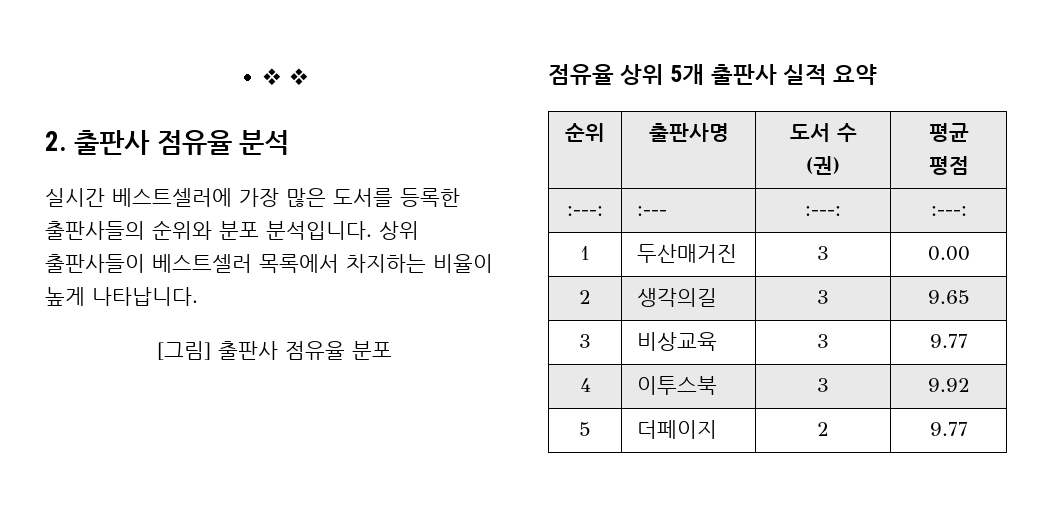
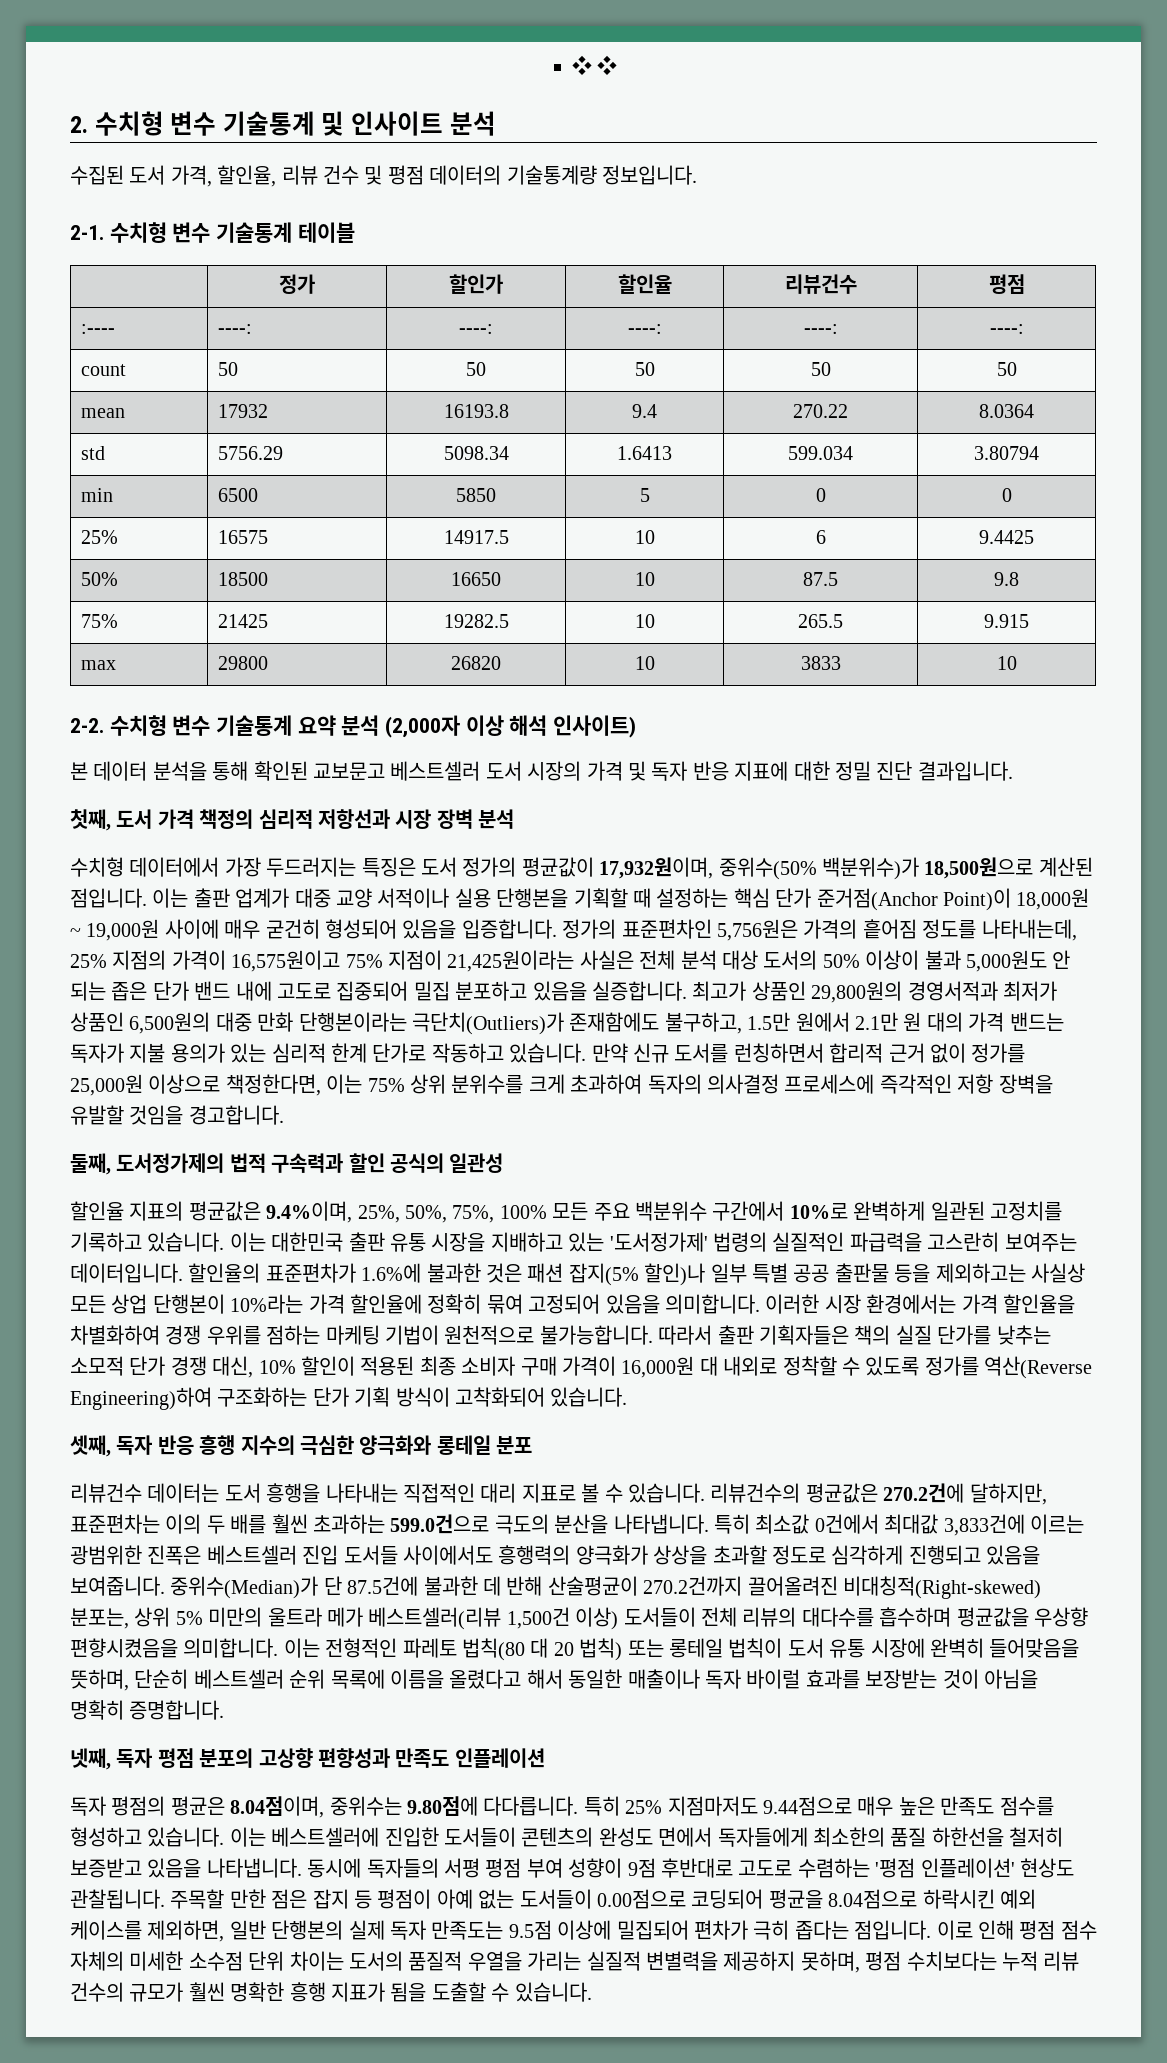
[74,130,289,155] [45,188,460,207] [45,220,419,240] [45,254,493,273] [45,287,198,306] [157,341,392,360] [548,64,878,85] [565,123,605,142] [648,123,729,142] [789,123,857,142] [806,156,840,175] [928,123,969,142] [928,156,969,175] [567,206,603,216] [637,206,668,216] [805,206,841,216] [930,206,967,216] [580,246,590,260] [637,244,738,263] [817,246,829,260] [927,246,970,261] [579,290,591,304] [637,288,718,307] [817,290,829,304] [927,290,970,304] [579,334,591,348] [637,332,718,351] [817,334,829,348] [929,334,968,348] [579,378,591,392] [637,376,718,395] [817,378,829,392] [927,378,970,392] [579,422,591,436] [637,420,718,439] [817,422,829,436] [929,422,968,436] 출판사 점유율 분석 // 실시간 베스트셀러에 가장 많은 도서를 등록한 출판사들의 순위와 분포 분석입니다. 상위 출판사들이 베스트셀러 목록에서 차지하는 비율이 높게 나타납니다. // [그림] 출판사 점유율 분포 // 점유율 상위 5개 출판사 실적 요약 // 순위 | 출판사명 | 도서 수 (권) | 평균 평점 // :---: | :--- | :---: | :---: // 1 | 두산매거진 | 3 | 0.00 // 2 | 생각의길 | 3 | 9.65 // 3 | 비상교육 | 3 | 9.77 // 4 | 이투스북 | 3 | 9.92 // 5 | 더페이지 | 2 | 9.77 -> [94,111,496,136] [70,165,697,187] [70,222,355,243] [279,274,315,294] [449,274,503,294] [617,274,672,294] [784,274,857,294] [988,274,1025,294] [80,324,115,334] [217,324,252,334] [459,324,493,334] [627,324,662,334] [803,324,838,334] [989,324,1024,334] [80,364,126,376] [217,362,238,376] [466,362,486,376] [634,362,655,376] [810,362,831,376] [996,362,1017,376] [80,408,125,418] [217,404,268,418] [443,404,509,418] [632,404,657,418] [793,404,848,418] [979,404,1034,418] [80,446,105,460] [217,446,283,460] [443,446,509,460] [617,446,672,460] [788,446,853,460] [974,446,1039,460] [80,488,113,502] [217,488,258,502] [456,488,496,502] [639,488,650,502] [815,488,826,502] [1001,488,1012,502] [80,530,118,544] [217,530,268,544] [443,530,509,544] [634,530,655,544] [815,530,826,544] [979,530,1034,544] [80,572,118,586] [217,572,268,586] [451,572,501,586] [634,572,655,586] [803,572,838,586] [994,572,1019,586] [80,614,118,628] [217,614,268,628] [443,614,509,628] [634,614,655,628] [798,614,843,628] [984,614,1029,628] [80,660,116,670] [217,656,268,670] [451,656,501,670] [634,656,655,670] [800,656,841,670] [996,656,1017,670] [70,715,637,738] [70,761,1013,781] [70,809,515,831] [70,857,1093,880] [70,888,1090,911] [70,919,1077,941] [70,950,1071,972] [70,981,1057,1003] [70,1012,1064,1035] [70,1043,1026,1063] [70,1074,1053,1096] [70,1105,284,1125] [70,1153,504,1175] [70,1201,1062,1223] [70,1232,1077,1252] [70,1263,1085,1286] [70,1294,1075,1314] [70,1325,1051,1345] [70,1356,1093,1379] [70,1387,628,1410] [70,1435,533,1457] [70,1483,1047,1505] [70,1514,1084,1536] [70,1545,1041,1565] [70,1576,1041,1599] [70,1607,1088,1630] [70,1638,1080,1661] [70,1669,1038,1691] [70,1700,225,1720] [70,1748,545,1770] [70,1796,1054,1818] [70,1827,1064,1847] [70,1858,1074,1878] [70,1889,1036,1909] [70,1920,1097,1942] [70,1951,1080,1973] [70,1982,592,2002] 수치형 변수 기술통계 및 인사이트 분석 // 수집된 도서 가격, 할인율, 리뷰 건수 및 평점 데이터의 기술통계량 정보입니다. // 2-1. 수치형 변수 기술통계 테이블 // | 정가 | 할인가 | 할인율 | 리뷰건수 | 평점 // :---- | ----: | ----: | ----: | ----: | ----: // count | 50 | 50 | 50 | 50 | 50 // mean | 17932 | 16193.8 | 9.4 | 270.22 | 8.0364 // std | 5756.29 | 5098.34 | 1.6413 | 599.034 | 3.80794 // min | 6500 | 5850 | 5 | 0 | 0 // 25% | 16575 | 14917.5 | 10 | 6 | 9.4425 // 50% | 18500 | 16650 | 10 | 87.5 | 9.8 // 75% | 21425 | 19282.5 | 10 | 265.5 | 9.915 // max | 29800 | 26820 | 10 | 3833 | 10 // 2-2. 수치형 변수 기술통계 요약 분석 (2,000자 이상 해석 인사이트) // 본 데이터 분석을 통해 확인된 교보문고 베스트셀러 도서 시장의 가격 및 독자 반응 지표에 대한 정밀 진단 결과입니다. // 첫째, 도서 가격 책정의 심리적 저항선과 시장 장벽 분석 // 수치형 데이터에서 가장 두드러지는 특징은 도서 정가의 평균값이 17,932원이며, 중위수(50% 백분위수)가 18,500원으로 계산된 점입니다. 이는 출판 업계가 대중 교양 서적이나 실용 단행본을 기획할 때 설정하는 핵심 단가 준거점(Anchor Point)이 18,000원 ~ 19,000원 사이에 매우 굳건히 형성되어 있음을 입증합니다. 정가의 표준편차인 5,756원은 가격의 흩어짐 정도를 나타내는데, 25% 지점의 가격이 16,575원이고 75% 지점이 21,425원이라는 사실은 전체 분석 대상 도서의 50% 이상이 불과 5,000원도 안 되는 좁은 단가 밴드 내에 고도로 집중되어 밀집 분포하고 있음을 실증합니다. 최고가 상품인 29,800원의 경영서적과 최저가 상품인 6,500원의 대중 만화 단행본이라는 극단치(Outliers)가 존재함에도 불구하고, 1.5만 원에서 2.1만 원 대의 가격 밴드는 독자가 지불 용의가 있는 심리적 한계 단가로 작동하고 있습니다. 만약 신규 도서를 런칭하면서 합리적 근거 없이 정가를 25,000원 이상으로 책정한다면, 이는 75% 상위 분위수를 크게 초과하여 독자의 의사결정 프로세스에 즉각적인 저항 장벽을 유발할 것임을 경고합니다. // 둘째, 도서정가제의 법적 구속력과 할인 공식의 일관성 // 할인율 지표의 평균값은 9.4%이며, 25%, 50%, 75%, 100% 모든 주요 백분위수 구간에서 10%로 완벽하게 일관된 고정치를 기록하고 있습니다. 이는 대한민국 출판 유통 시장을 지배하고 있는 '도서정가제' 법령의 실질적인 파급력을 고스란히 보여주는 데이터입니다. 할인율의 표준편차가 1.6%에 불과한 것은 패션 잡지(5% 할인)나 일부 특별 공공 출판물 등을 제외하고는 사실상 모든 상업 단행본이 10%라는 가격 할인율에 정확히 묶여 고정되어 있음을 의미합니다. 이러한 시장 환경에서는 가격 할인율을 차별화하여 경쟁 우위를 점하는 마케팅 기법이 원천적으로 불가능합니다. 따라서 출판 기획자들은 책의 실질 단가를 낮추는 소모적 단가 경쟁 대신, 10% 할인이 적용된 최종 소비자 구매 가격이 16,000원 대 내외로 정착할 수 있도록 정가를 역산(Reverse Engineering)하여 구조화하는 단가 기획 방식이 고착화되어 있습니다. // 셋째, 독자 반응 흥행 지수의 극심한 양극화와 롱테일 분포 // 리뷰건수 데이터는 도서 흥행을 나타내는 직접적인 대리 지표로 볼 수 있습니다. 리뷰건수의 평균값은 270.2건에 달하지만, 표준편차는 이의 두 배를 훨씬 초과하는 599.0건으로 극도의 분산을 나타냅니다. 특히 최소값 0건에서 최대값 3,833건에 이르는 광범위한 진폭은 베스트셀러 진입 도서들 사이에서도 흥행력의 양극화가 상상을 초과할 정도로 심각하게 진행되고 있음을 보여줍니다. 중위수(Median)가 단 87.5건에 불과한 데 반해 산술평균이 270.2건까지 끌어올려진 비대칭적(Right-skewed) 분포는, 상위 5% 미만의 울트라 메가 베스트셀러(리뷰 1,500건 이상) 도서들이 전체 리뷰의 대다수를 흡수하며 평균값을 우상향 편향시켰음을 의미합니다. 이는 전형적인 파레토 법칙(80 대 20 법칙) 또는 롱테일 법칙이 도서 유통 시장에 완벽히 들어맞음을 뜻하며, 단순히 베스트셀러 순위 목록에 이름을 올렸다고 해서 동일한 매출이나 독자 바이럴 효과를 보장받는 것이 아님을 명확히 증명합니다. // 넷째, 독자 평점 분포의 고상향 편향성과 만족도 인플레이션 // 독자 평점의 평균은 8.04점이며, 중위수는 9.80점에 다다릅니다. 특히 25% 지점마저도 9.44점으로 매우 높은 만족도 점수를 형성하고 있습니다. 이는 베스트셀러에 진입한 도서들이 콘텐츠의 완성도 면에서 독자들에게 최소한의 품질 하한선을 철저히 보증받고 있음을 나타냅니다. 동시에 독자들의 서평 평점 부여 성향이 9점 후반대로 고도로 수렴하는 '평점 인플레이션' 현상도 관찰됩니다. 주목할 만한 점은 잡지 등 평점이 아예 없는 도서들이 0.00점으로 코딩되어 평균을 8.04점으로 하락시킨 예외 케이스를 제외하면, 일반 단행본의 실제 독자 만족도는 9.5점 이상에 밀집되어 편차가 극히 좁다는 점입니다. 이로 인해 평점 점수 자체의 미세한 소수점 단위 차이는 도서의 품질적 우열을 가리는 실질적 변별력을 제공하지 못하며, 평점 수치보다는 누적 리뷰 건수의 규모가 훨씬 명확한 흥행 지표가 됨을 도출할 수 있습니다.

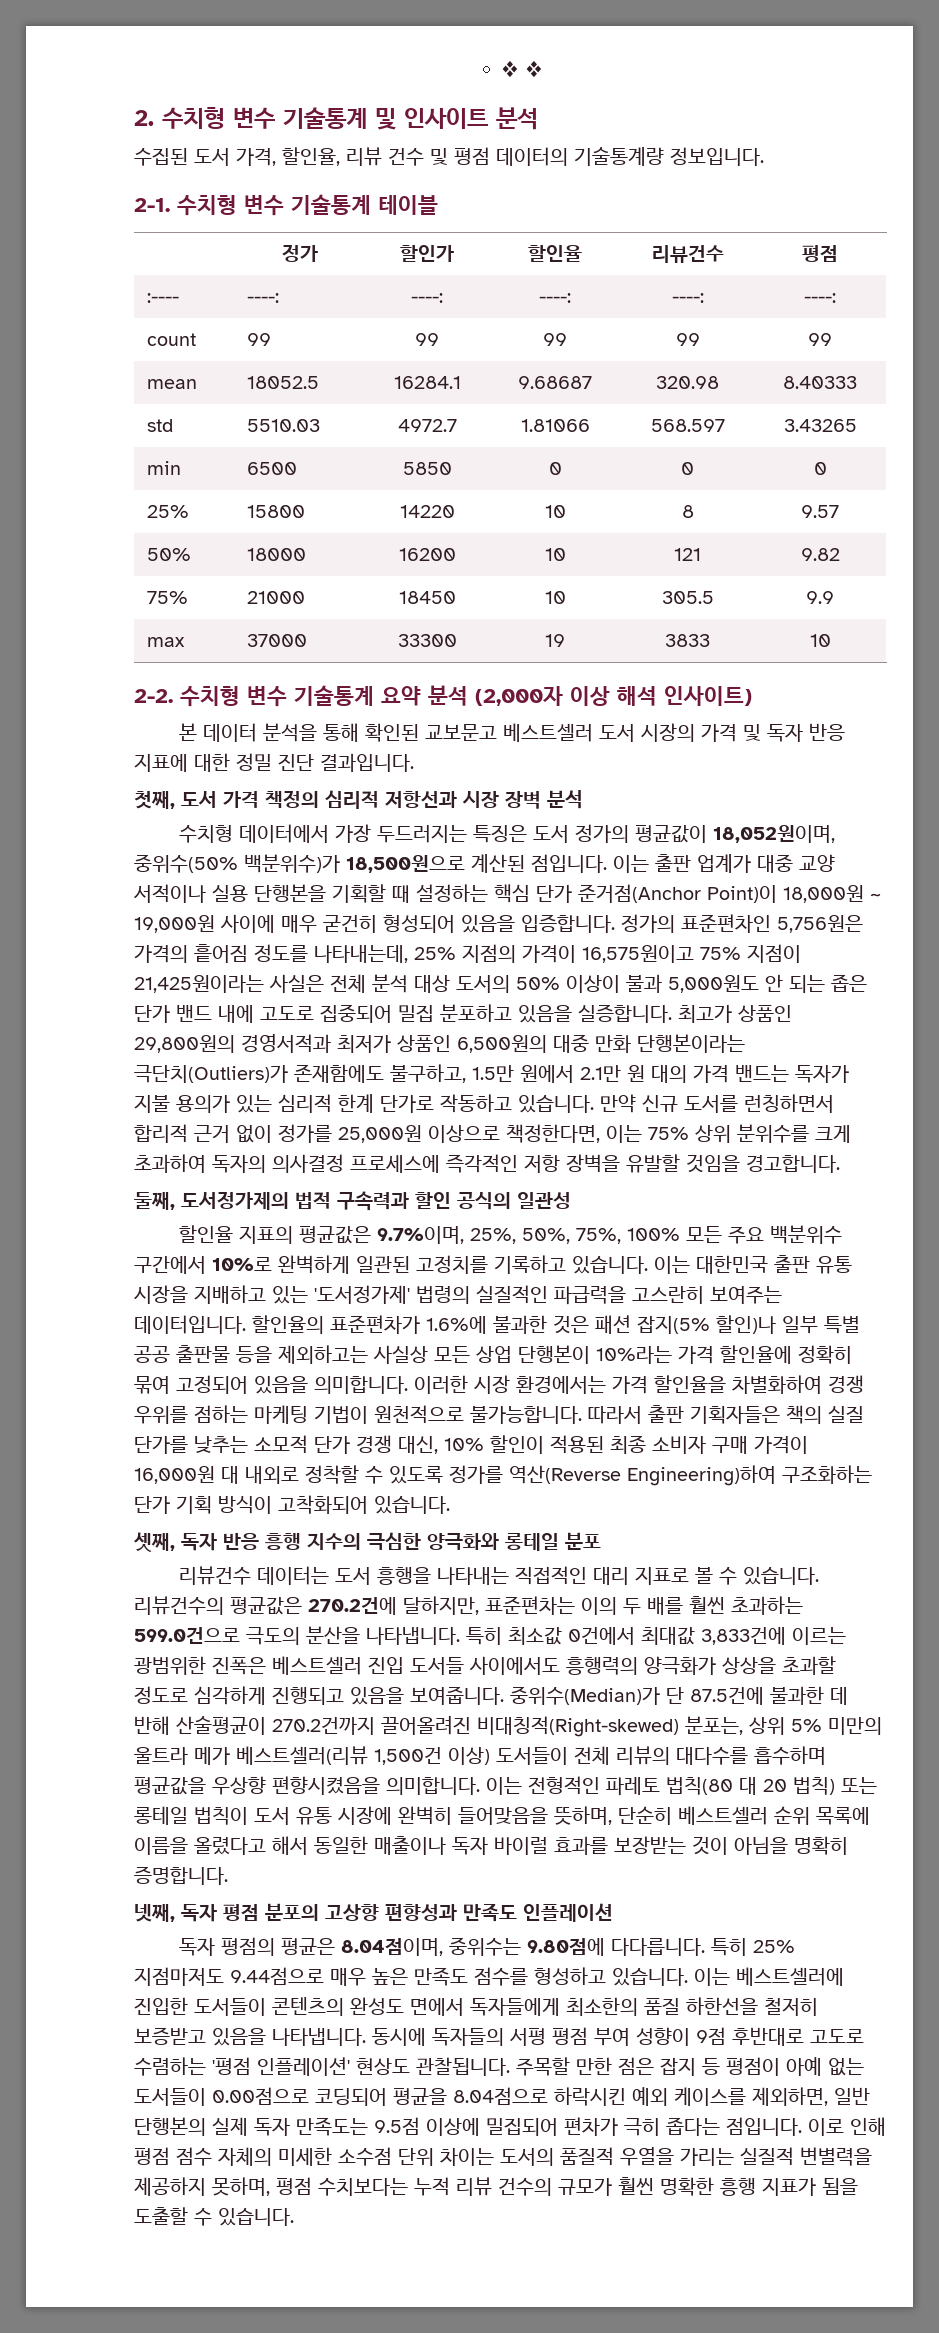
[217,362,238,376] [466,362,486,376] [634,362,655,376] [810,362,831,376] [996,362,1017,376] [80,408,125,418] [217,404,268,418] [443,404,509,418] [632,404,657,418] [793,404,848,418] [979,404,1034,418] [80,446,105,460] [217,446,283,460] [443,446,509,460] [617,446,672,460] [788,446,853,460] [974,446,1039,460] 50 | 50 | 50 | 50 | 50 // mean | 17932 | 16193.8 | 9.4 | 270.22 | 8.0364 // std | 5756.29 | 5098.34 | 1.6413 | 599.034 | 3.80794 -> [246,333,271,346] [415,333,439,346] [543,333,567,346] [675,333,700,346] [808,333,832,346] [146,379,197,389] [246,376,319,389] [393,376,461,389] [518,376,592,389] [656,376,719,389] [783,376,857,389] [146,419,173,432] [246,419,320,432] [397,419,457,432] [520,419,590,432] [650,419,725,432] [783,419,857,432] 99 | 99 | 99 | 99 | 99 // mean | 18052.5 | 16284.1 | 9.68687 | 320.98 | 8.40333 // std | 5510.03 | 4972.7 | 1.81066 | 568.597 | 3.43265
[639,488,650,502] 5 -> [548,462,562,475] 0
[217,530,268,544] [443,530,509,544] [634,530,655,544] [815,530,826,544] [979,530,1034,544] 16575 | 14917.5 | 10 | 6 | 9.4425 -> [246,505,305,518] [399,505,455,518] [544,505,566,518] [681,505,694,518] [801,505,839,518] 15800 | 14220 | 10 | 8 | 9.57
[217,572,268,586] [451,572,501,586] [634,572,655,586] [803,572,838,586] [994,572,1019,586] 18500 | 16650 | 10 | 87.5 | 9.8 -> [246,548,306,561] [398,548,456,561] [544,548,566,561] [674,548,701,561] [800,548,840,561] 18000 | 16200 | 10 | 121 | 9.82
[217,614,268,628] [443,614,509,628] [634,614,655,628] [798,614,843,628] [984,614,1029,628] 21425 | 19282.5 | 10 | 265.5 | 9.915 -> [246,591,305,604] [398,591,456,604] [544,591,566,604] [661,591,714,604] [806,591,834,604] 21000 | 18450 | 10 | 305.5 | 9.9
[217,656,268,670] [451,656,501,670] [634,656,655,670] 29800 | 26820 | 10 -> [246,634,307,647] [397,634,457,647] [545,634,565,647] 37000 | 33300 | 19
[599,857,714,879] 17,932원이며, -> [712,825,835,843] 18,052원이며,
[266,1201,353,1223] 9.4%이며, -> [376,1226,464,1244] 9.7%이며,

